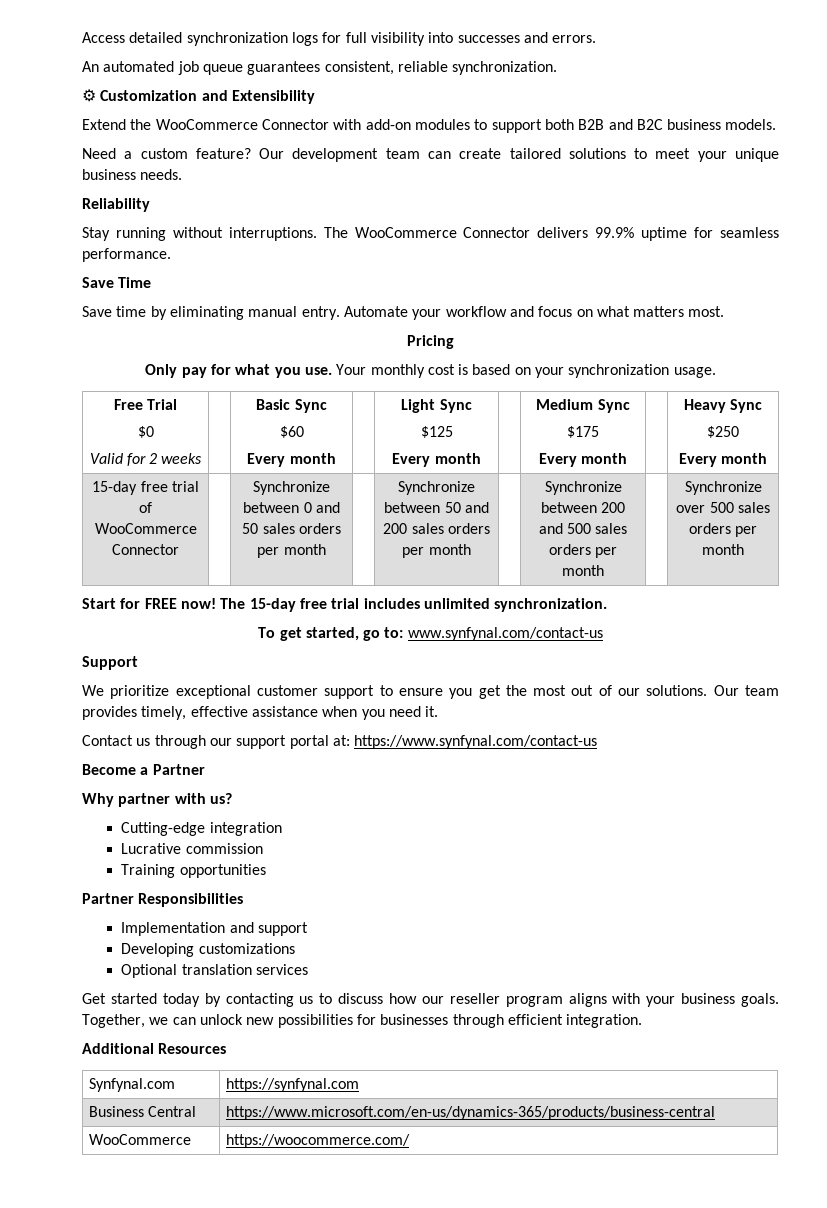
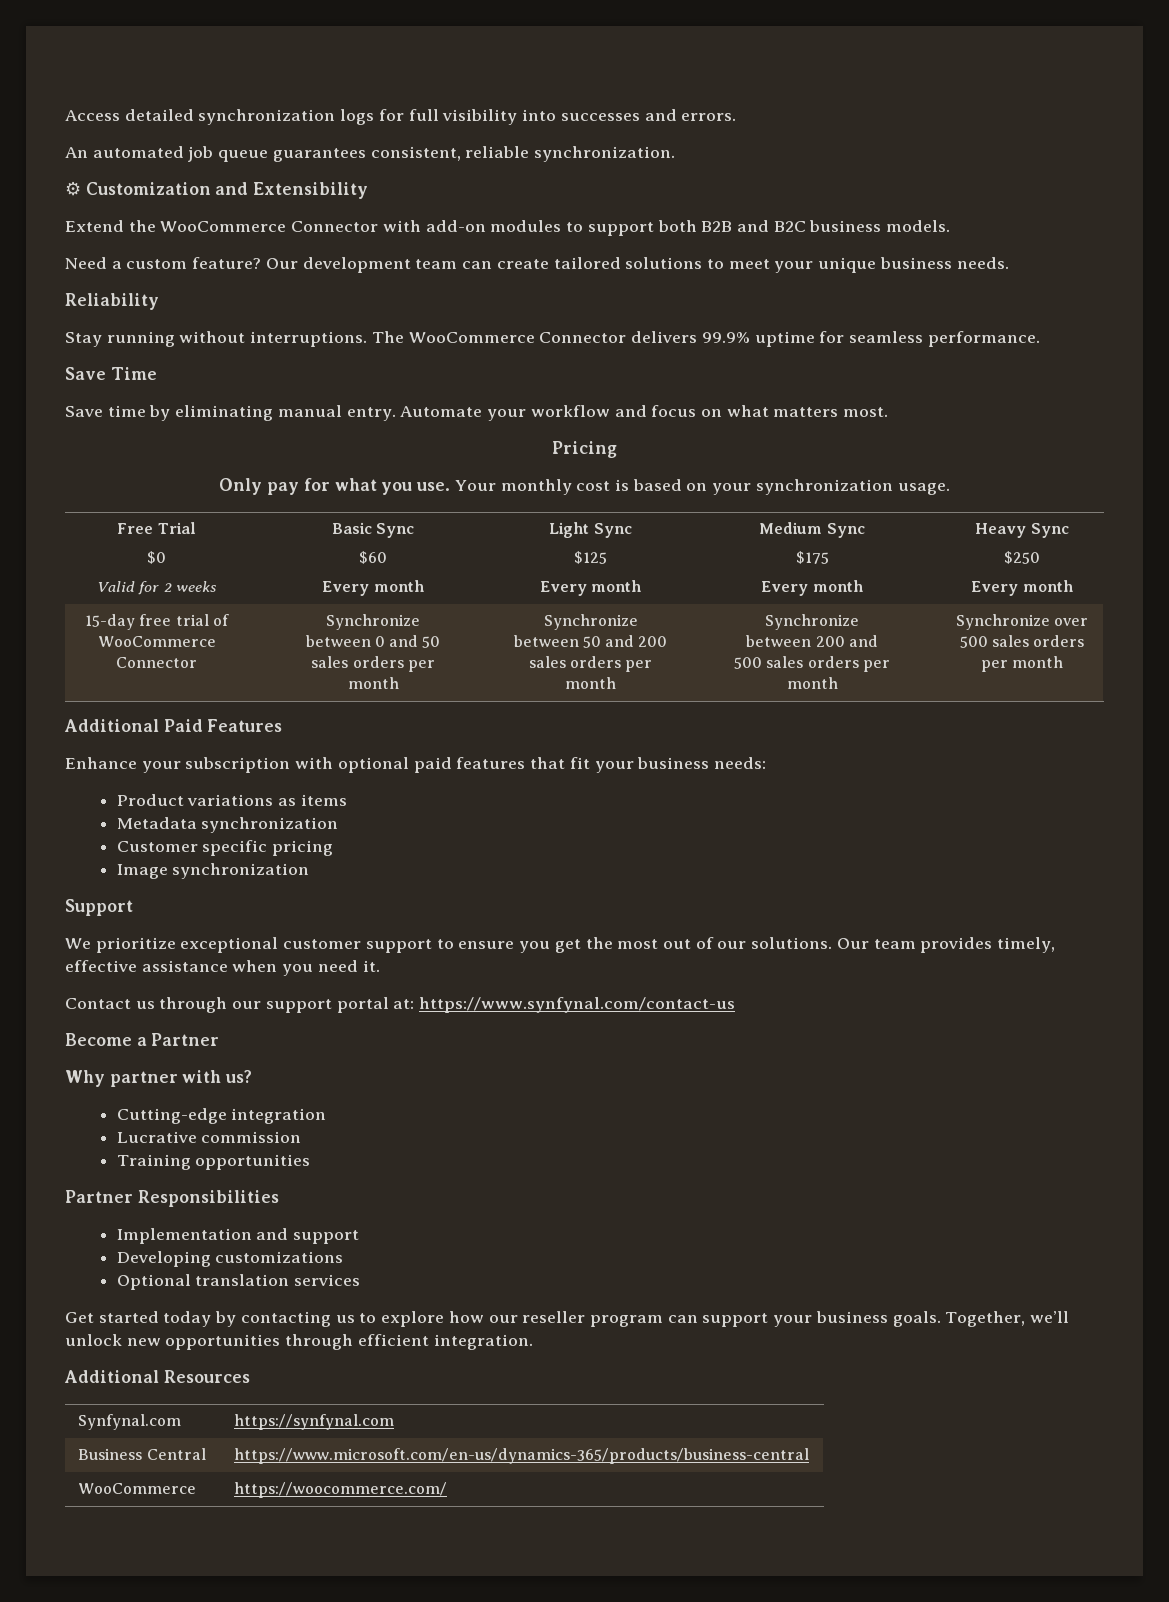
[82,598,608,612] [258,627,603,641] Start for FREE now! The 15-day free trial includes unlimited synchronization. // To get started, go to: www.synfynal.com/contact-us -> [64,719,283,732] [65,757,766,773] [116,794,347,806] [116,817,339,833] [116,840,333,856] [116,863,310,879] Additional Paid Features // Enhance your subscription with optional paid features that fit your business needs: // Product variations as items // Metadata synchronization // Customer specific pricing // Image synchronization
[338,993,384,1004] discuss -> [381,1311,445,1327] explore
[568,993,641,1007] aligns with -> [667,1313,769,1327] can support
[149,1014,449,1028] we can unlock new possibilities for businesses -> [1030,1311,1070,1323] [65,1334,281,1350] we’ll unlock new opportunities

